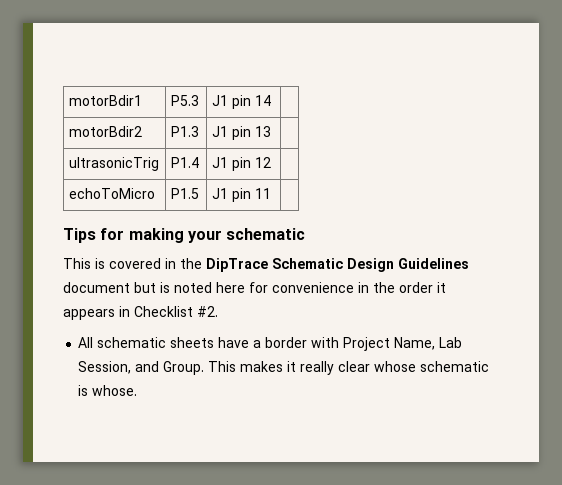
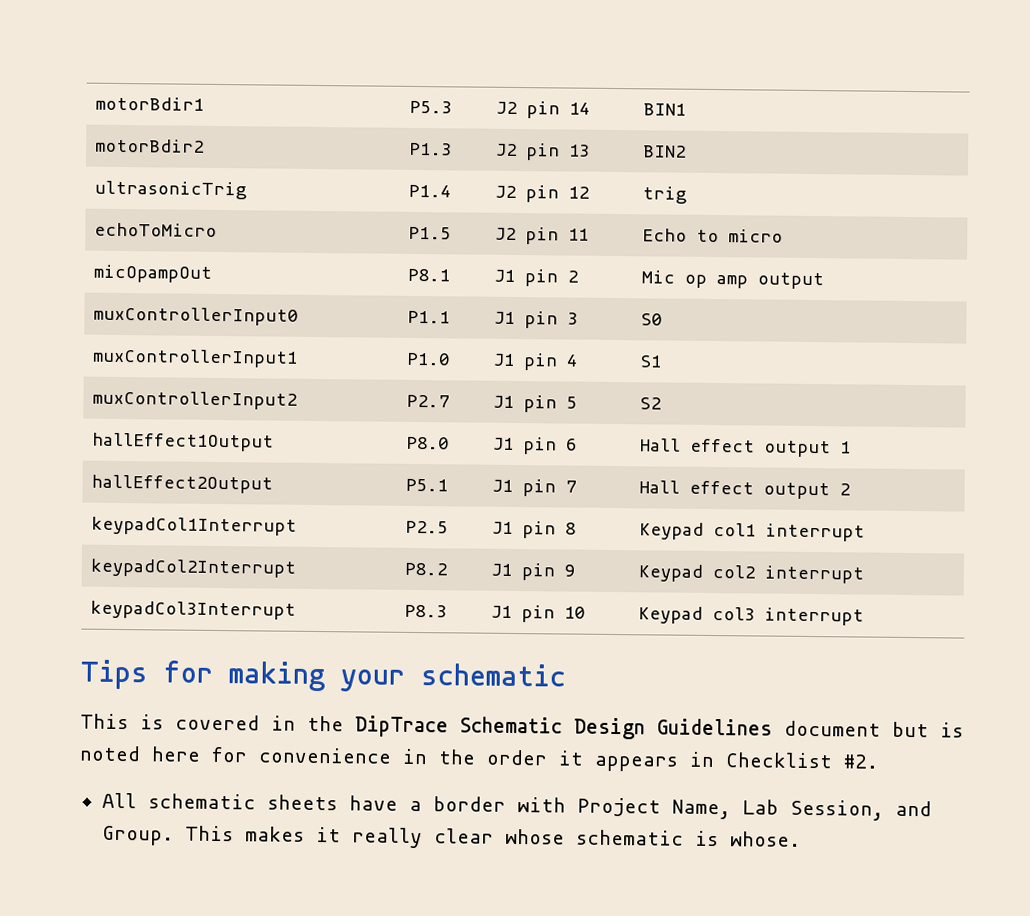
[211,95,228,106] J1 -> [496,101,518,115] J2
(271, 100) none -> [643,103,687,116] BIN1
[211,126,228,137] J1 -> [496,143,518,157] J2
(271, 131) none -> [643,145,687,158] BIN2
[211,157,228,168] J1 -> [495,185,517,199] J2
(271, 162) none -> [642,186,688,204] trig
[211,188,228,199] J1 -> [495,227,517,241] J2
(271, 193) none -> [642,228,784,243] [93,264,213,283] [407,268,451,282] [494,269,579,287] [641,270,825,290] [93,306,299,326] [407,310,451,324] [494,311,579,329] [641,313,663,326] [92,348,299,368] [406,352,451,366] [493,353,579,371] [640,355,663,368] [92,390,298,410] [406,394,450,408] [493,395,578,413] [640,397,662,410] [92,432,275,452] [406,436,450,450] [493,437,578,455] [640,438,852,458] [91,474,274,494] [405,478,449,492] [492,479,577,497] [639,480,851,500] [91,516,298,536] [405,520,449,534] [492,521,577,539] [639,522,866,542] [90,558,297,578] [404,562,448,576] [491,563,576,581] [638,564,865,584] [90,600,297,620] [404,604,448,618] [491,605,586,623] [638,606,865,626] Echo to micro // micOpampOut | P8.1 | J1 pin 2 | Mic op amp output // muxControllerInput0 | P1.1 | J1 pin 3 | S0 // muxControllerInput1 | P1.0 | J1 pin 4 | S1 // muxControllerInput2 | P2.7 | J1 pin 5 | S2 // hallEffect1Output | P8.0 | J1 pin 6 | Hall effect output 1 // hallEffect2Output | P5.1 | J1 pin 7 | Hall effect output 2 // keypadCol1Interrupt | P2.5 | J1 pin 8 | Keypad col1 interrupt // keypadCol2Interrupt | P8.2 | J1 pin 9 | Keypad col2 interrupt // keypadCol3Interrupt | P8.3 | J1 pin 10 | Keypad col3 interrupt

